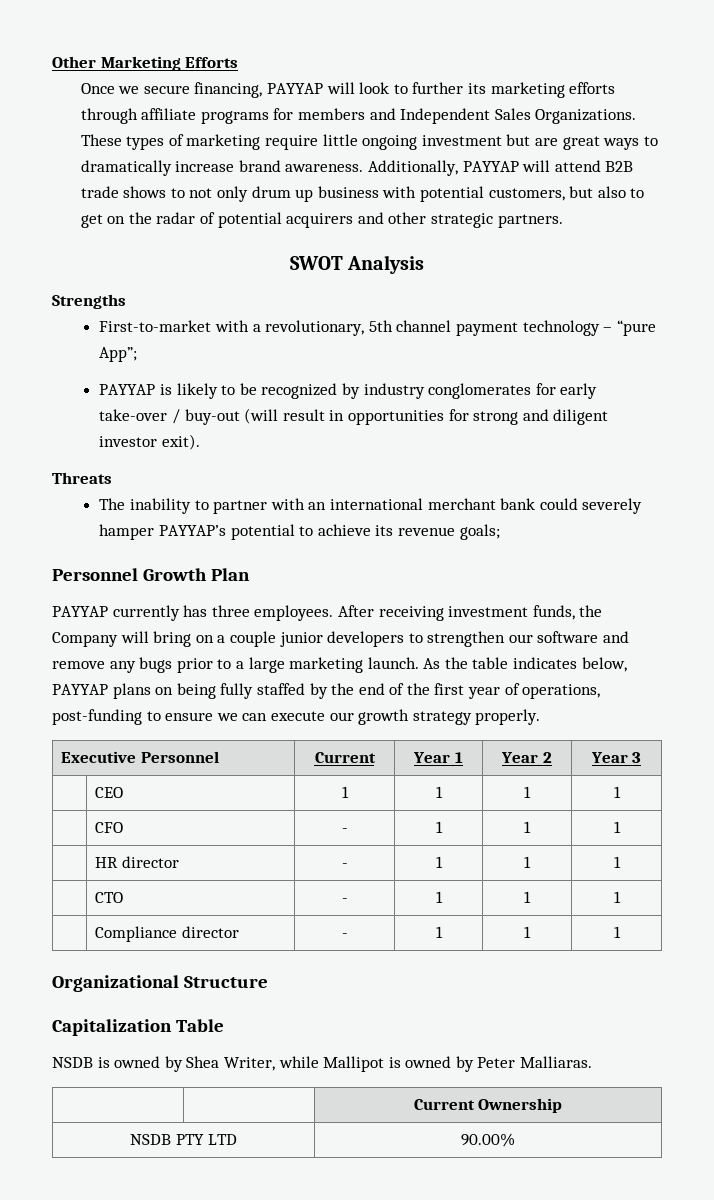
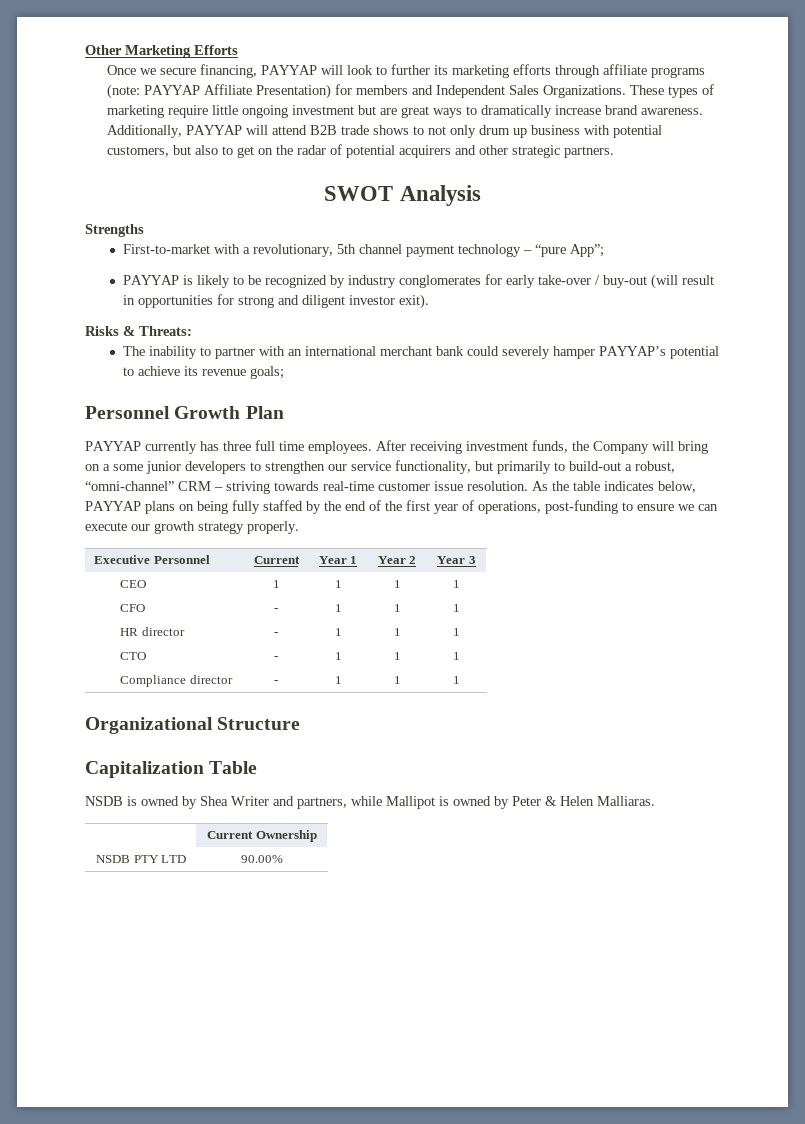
(269, 117) none -> [107,84,332,99] (note: PAYYAP Affiliate Presentation)
[52,472,112,484] Threats -> [85,326,192,336] Risks & Threats:
(250, 611) none -> [255,440,304,451] full time
[229,631,276,647] couple -> [113,464,143,471] some
[537,631,630,643] [52,657,419,673] software and remove any bugs prior to a large marketing launch. -> [351,460,675,474] [85,481,528,494] service functionality, but primarily to build-out a robust, “omni-channel” CRM – striving towards real-time customer issue resolution.
[223,1057,275,1071] Writer, -> [231,796,347,809] Writer and partners,
(516, 1062) none -> [545,796,594,806] & Helen

